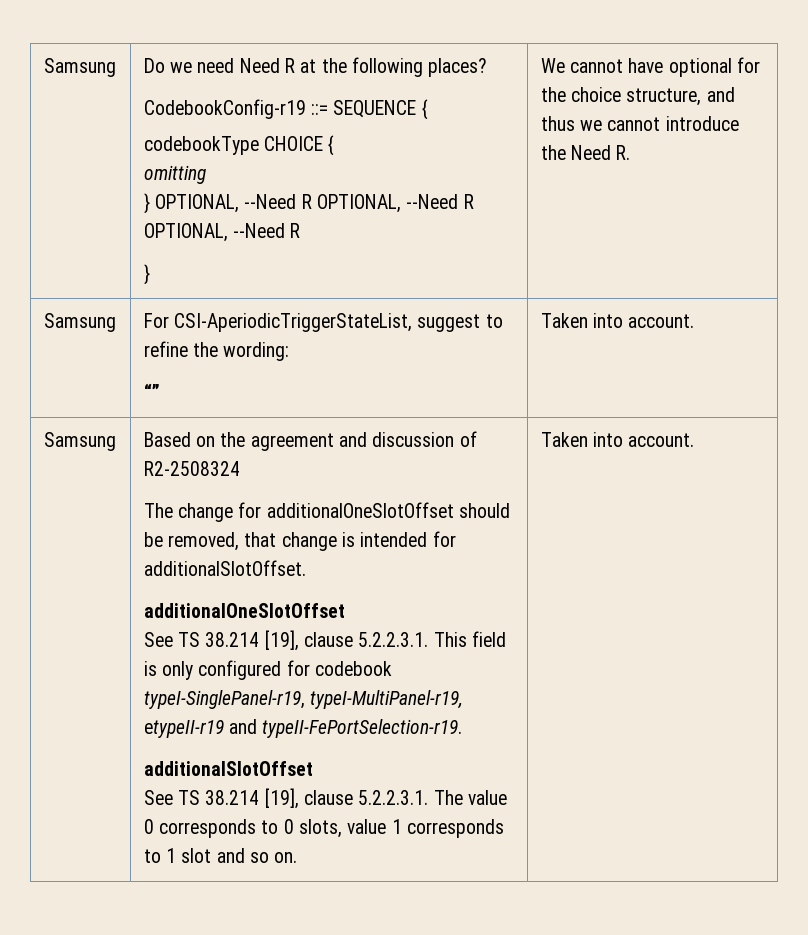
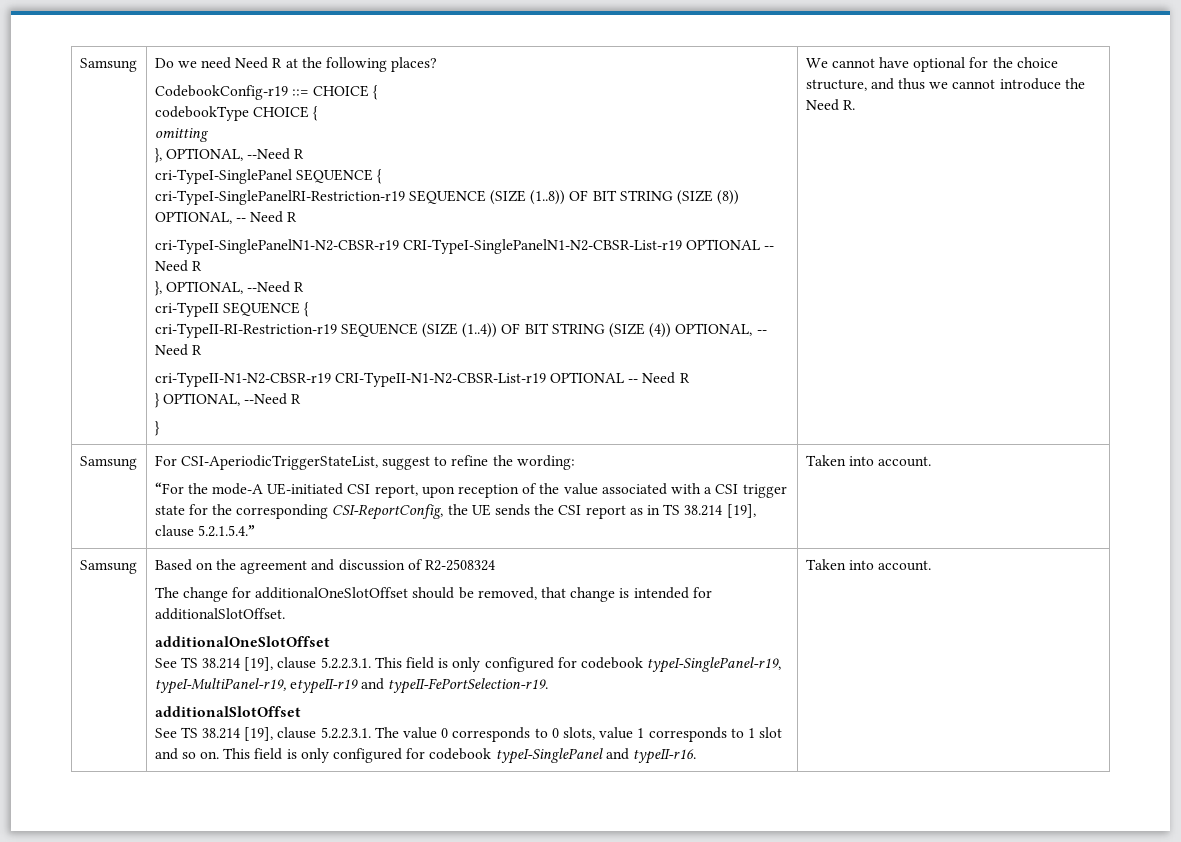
[333,100,417,118] SEQUENCE -> [313,85,370,97] CHOICE
[143,193,474,214] } OPTIONAL, --Need R OPTIONAL, --Need R -> [154,148,305,163] [154,169,383,184] [154,190,740,205] [154,211,298,224] [154,239,775,254] [154,260,202,272] [154,281,305,296] [154,302,310,317] [154,323,767,338] [154,344,202,356] [154,372,690,387] [154,393,160,408] }, OPTIONAL, --Need R // cri-TypeI-SinglePanel SEQUENCE { // cri-TypeI-SinglePanelRI-Restriction-r19 SEQUENCE (SIZE (1..8)) OF BIT STRING (SIZE (8)) OPTIONAL, -- Need R // cri-TypeI-SinglePanelN1-N2-CBSR-r19 CRI-TypeI-SinglePanelN1-N2-CBSR-List-r19 OPTIONAL -- Need R // }, OPTIONAL, --Need R // cri-TypeII SEQUENCE { // cri-TypeII-RI-Restriction-r19 SEQUENCE (SIZE (1..4)) OF BIT STRING (SIZE (4)) OPTIONAL, -- Need R // cri-TypeII-N1-N2-CBSR-r19 CRI-TypeII-N1-N2-CBSR-List-r19 OPTIONAL -- Need R // }
[143,383,160,399] “” -> [154,482,787,498] [154,504,756,520] [154,525,255,537] “For the mode-A UE-initiated CSI report, upon reception of the value associated with a CSI trigger state for the corresponding CSI-ReportConfig, the UE sends the CSI report as in TS 38.214 [19], clause 5.2.1.5.4.”
(298, 857) none -> [223,748,696,764] This field is only configured for codebook typeI-SinglePanel and typeII-r16.

